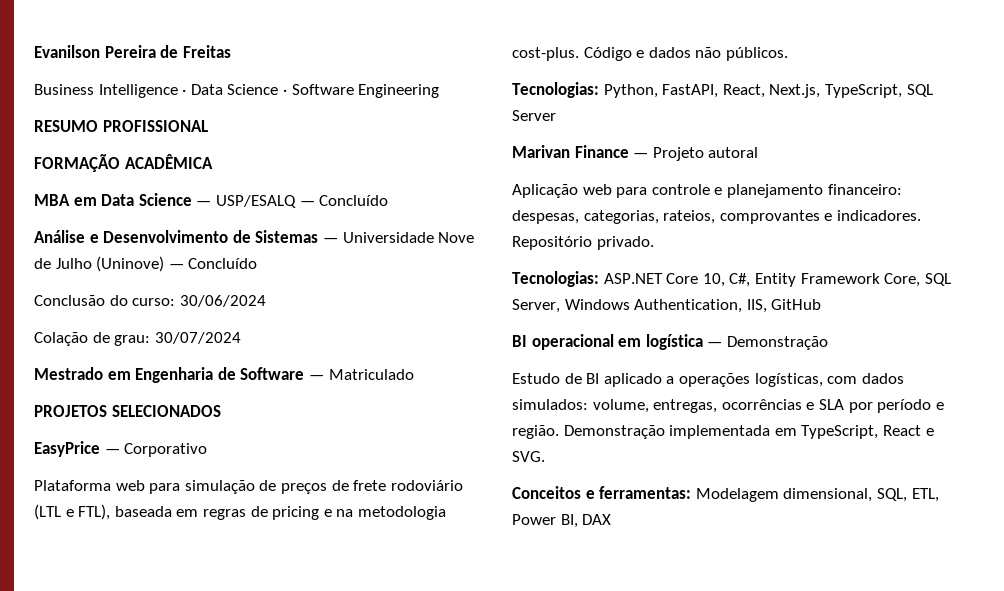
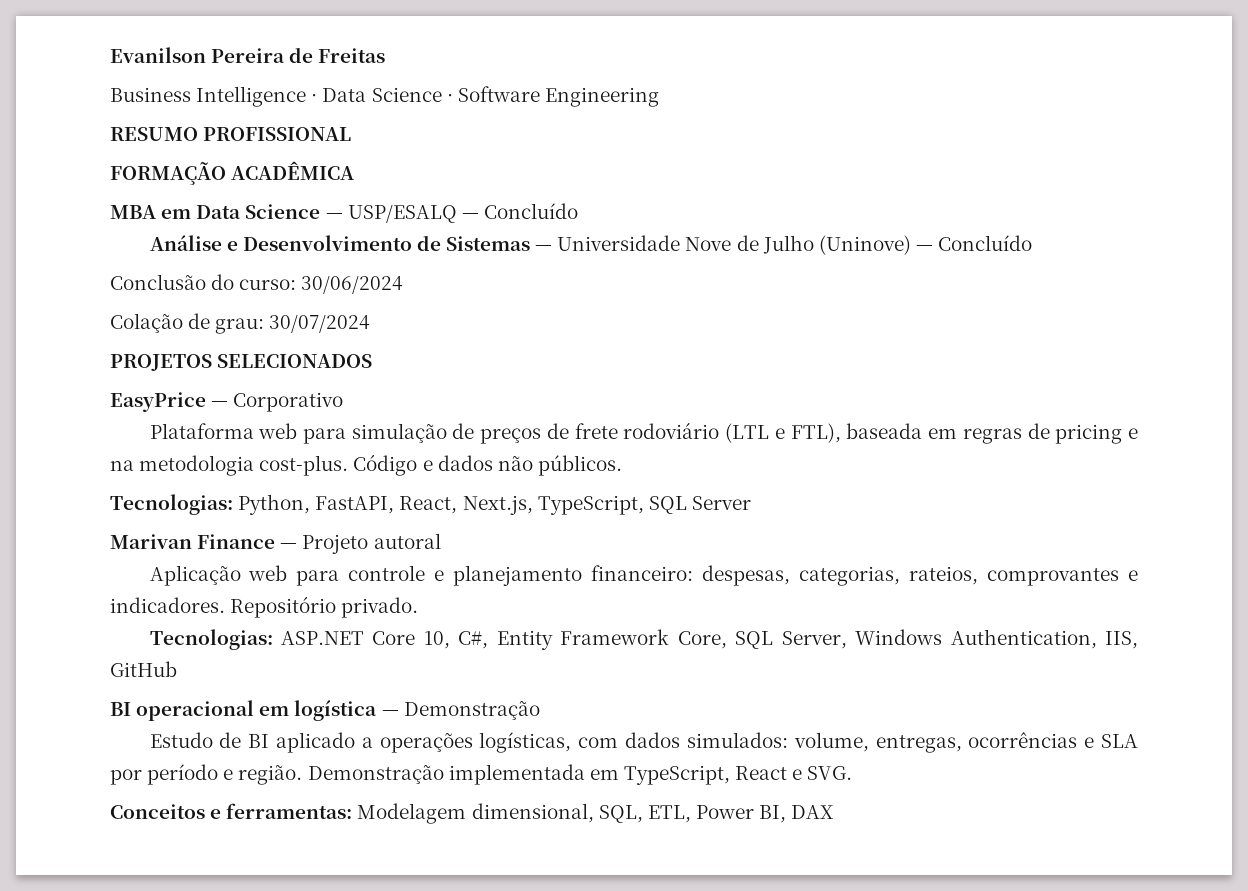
[34,367,414,383] // Mestrado em Engenharia de Software — Matriculado -> (371, 324) none

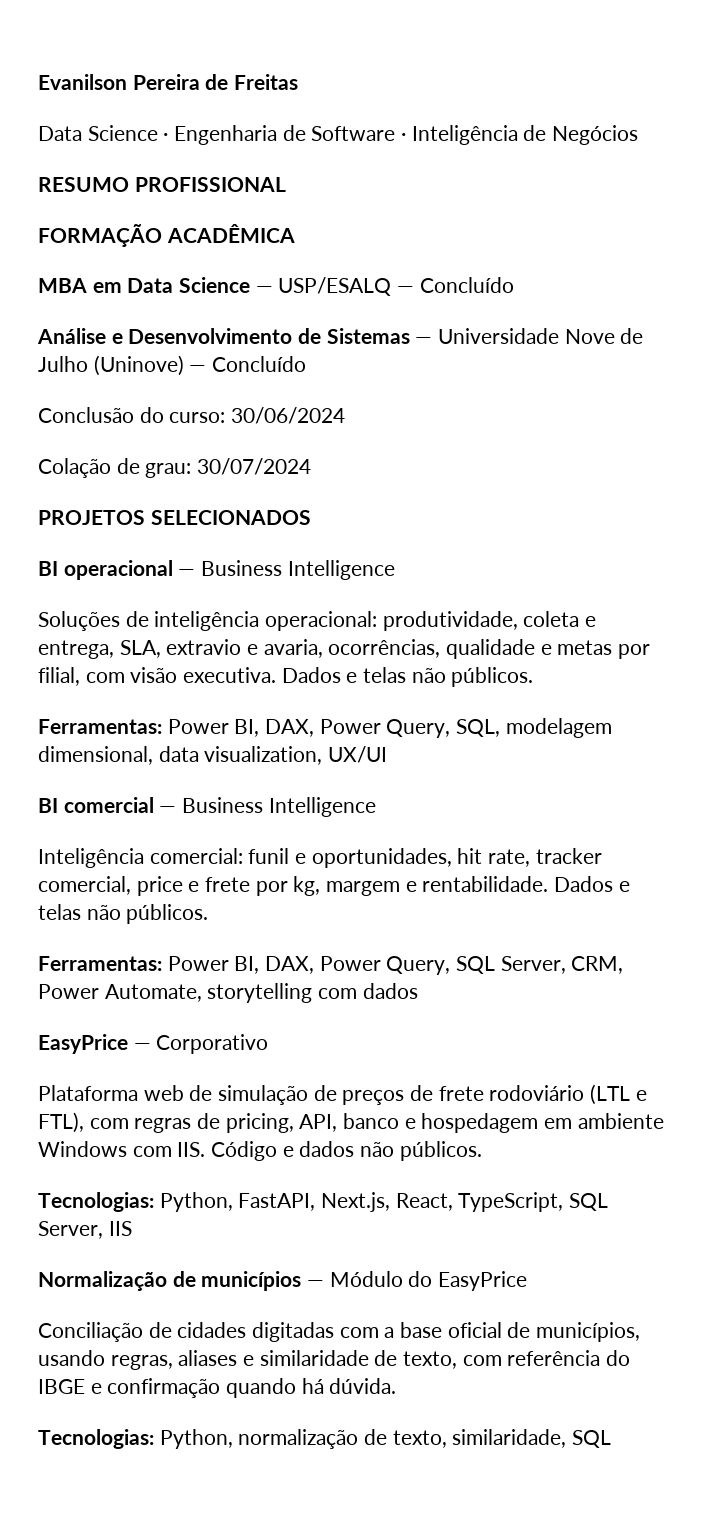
[110,86,659,107] Business Intelligence · Data Science · Software Engineering -> [38,125,639,145] Data Science · Engenharia de Software · Inteligência de Negócios
(373, 361) none -> [38,560,395,580] [38,611,597,631] [38,639,651,659] [38,667,534,687] [38,718,612,738] [38,746,388,765] [38,797,376,817] [38,848,602,868] [38,876,630,896] [38,904,209,924] [38,956,624,975] [38,983,418,1003] // BI operacional — Business Intelligence // Soluções de inteligência operacional: produtividade, coleta e entrega, SLA, extravio e avaria, ocorrências, qualidade e metas por filial, com visão executiva. Dados e telas não públicos. // Ferramentas: Power BI, DAX, Power Query, SQL, modelagem dimensional, data visualization, UX/UI // BI comercial — Business Intelligence // Inteligência comercial: funil e oportunidades, hit rate, tracker comercial, price e frete por kg, margem e rentabilidade. Dados e telas não públicos. // Ferramentas: Power BI, DAX, Power Query, SQL Server, CRM, Power Automate, storytelling com dados
[302,428,346,444] para -> [189,1085,213,1101] de
[846,423,1139,444] [110,455,349,476] baseada em regras de pricing e na metodologia cost-plus. -> [89,1113,664,1133] [38,1141,206,1157] com regras de pricing, API, banco e hospedagem em ambiente Windows com IIS.
[399,495,751,515] [110,533,441,554] [149,565,1138,586] [110,596,419,618] [149,629,1138,650] [110,661,177,677] [110,700,540,721] [149,732,1138,753] [110,764,853,785] [110,803,834,824] React, Next.js, TypeScript, SQL Server // Marivan Finance — Projeto autoral // Aplicação web para controle e planejamento financeiro: despesas, categorias, rateios, comprovantes e indicadores. Repositório privado. // Tecnologias: ASP.NET Core 10, C#, Entity Framework Core, SQL Server, Windows Authentication, IIS, GitHub // BI operacional em logística — Demonstração // Estudo de BI aplicado a operações logísticas, com dados simulados: volume, entregas, ocorrências e SLA por período e região. Demonstração implementada em TypeScript, React e SVG. // Conceitos e ferramentas: Modelagem dimensional, SQL, ETL, Power BI, DAX -> [321,1192,609,1212] [38,1221,132,1239] [38,1271,528,1291] [38,1322,641,1342] [38,1350,631,1370] [38,1378,397,1398] [38,1429,612,1449] Next.js, React, TypeScript, SQL Server, IIS // Normalização de municípios — Módulo do EasyPrice // Conciliação de cidades digitadas com a base oficial de municípios, usando regras, aliases e similaridade de texto, com referência do IBGE e confirmação quando há dúvida. // Tecnologias: Python, normalização de texto, similaridade, SQL

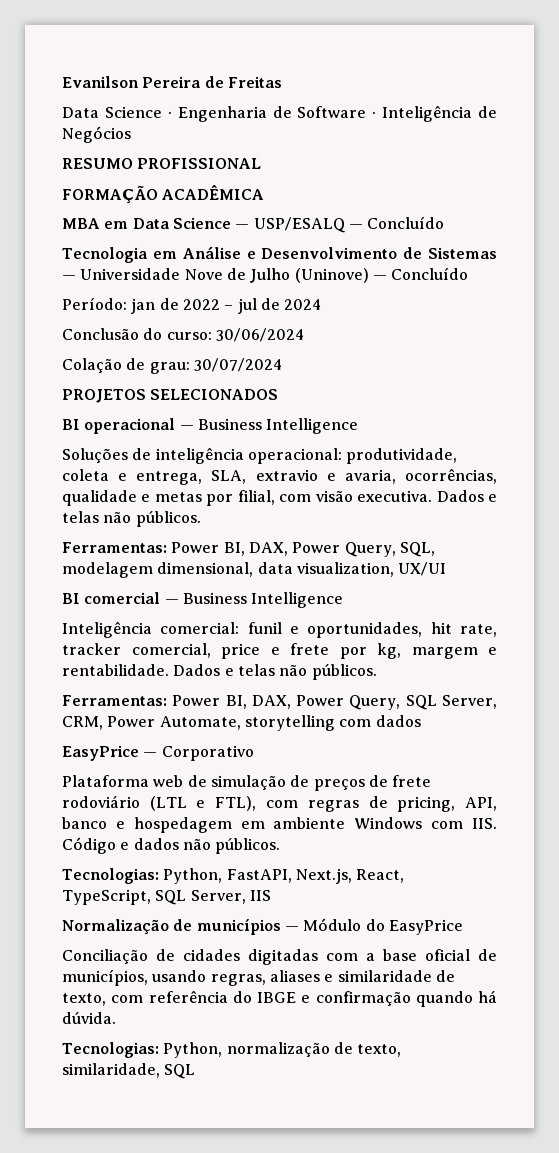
(514, 285) none -> [62,247,177,263] Tecnologia em
(307, 364) none -> [62,297,322,314] // Período: jan de 2022 – jul de 2024

